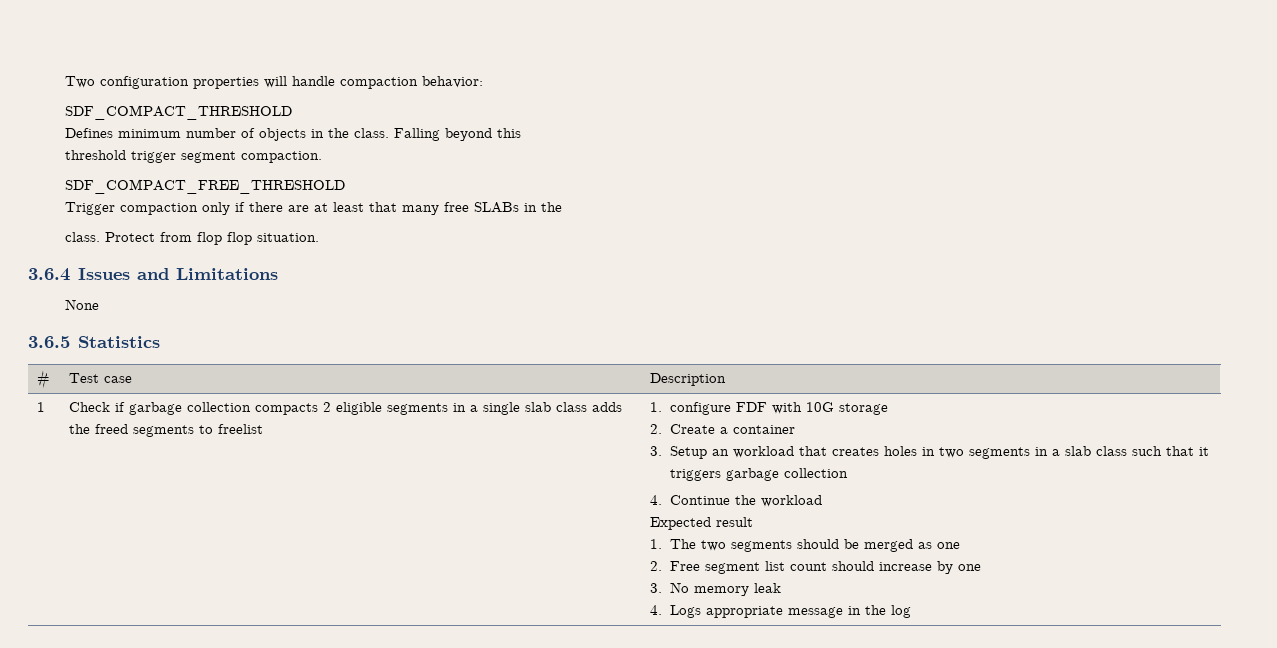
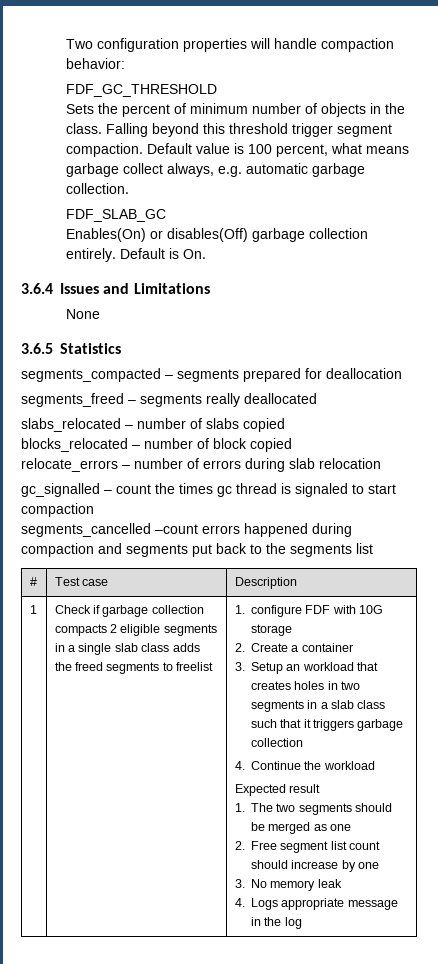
[64,105,292,120] [64,128,113,138] SDF_COMPACT_THRESHOLD // Defines -> [65,84,217,97] [65,103,186,117] FDF_GC_THRESHOLD // Sets the percent of
(521, 133) // -> (225, 128) none
[64,179,345,194] [64,202,562,215] [64,232,319,245] // SDF_COMPACT_FREE_THRESHOLD // Trigger compaction only if there are at least that many free SLABs in the // class. Protect from flop flop situation. -> [146,143,409,157] [65,163,365,177] [65,183,129,194] [65,209,166,222] [65,228,368,242] [65,248,206,262] Default value is 100 percent, what means garbage collect always, e.g. automatic garbage collection. // FDF_SLAB_GC // Enables(On) or disables(Off) garbage collection entirely. Default is On.
(160, 342) none -> [21,368,402,382] [21,393,317,407] [21,418,285,432] [21,438,292,452] [21,458,381,472] [21,483,396,497] [21,503,94,517] [21,523,352,537] [21,543,373,557] // segments_compacted – segments prepared for deallocation // segments_freed – segments really deallocated // slabs_relocated – number of slabs copied // blocks_relocated – number of block copied // relocate_errors – number of errors during slab relocation // gc_signalled – count the times gc thread is signaled to start compaction // segments_cancelled –count errors happened during compaction and segments put back to the segments list

